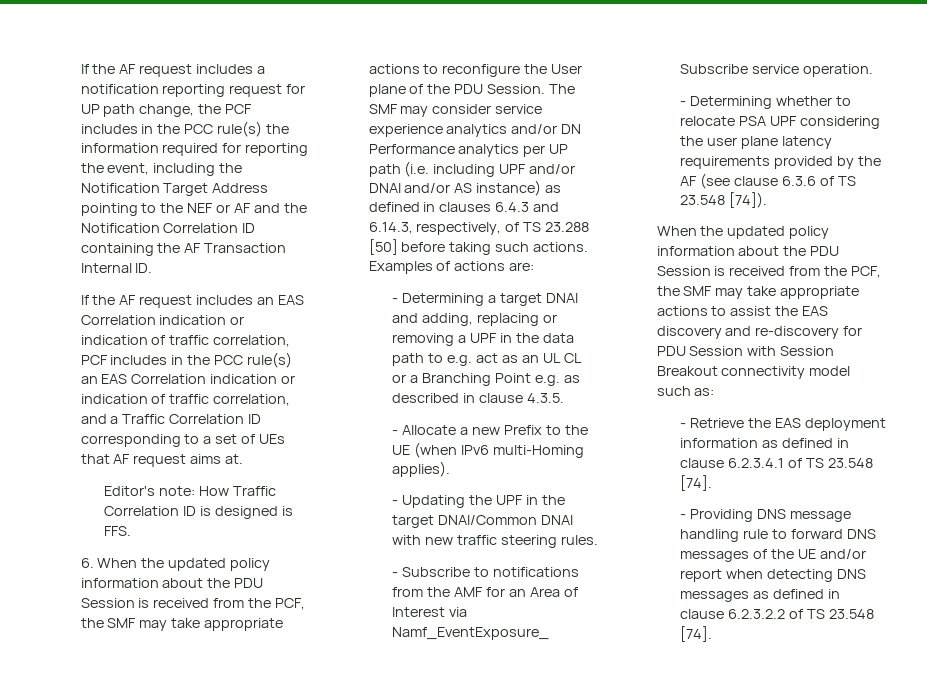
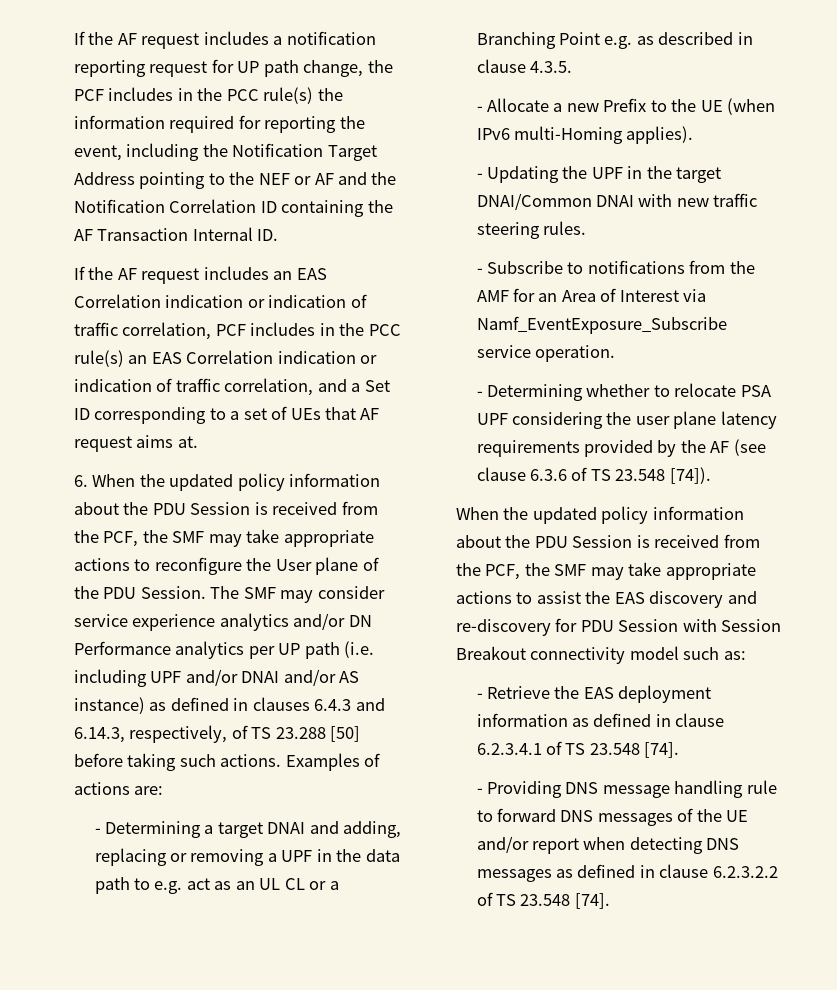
[122,414,245,424] Traffic Correlation -> [364,380,390,392] Set
[104,486,276,496] [104,506,293,519] [104,526,132,536] // Editor's note: How Traffic Correlation ID is designed is FFS. -> (198, 442) none

